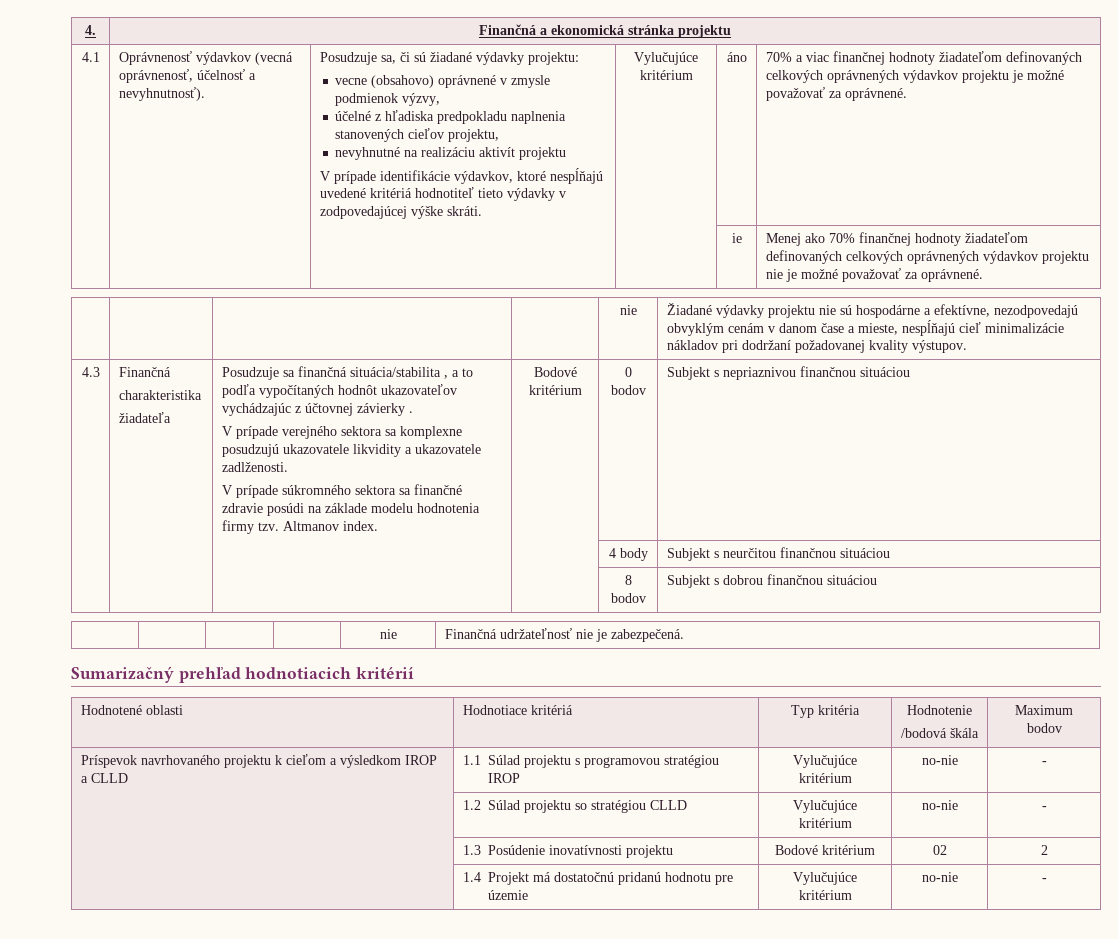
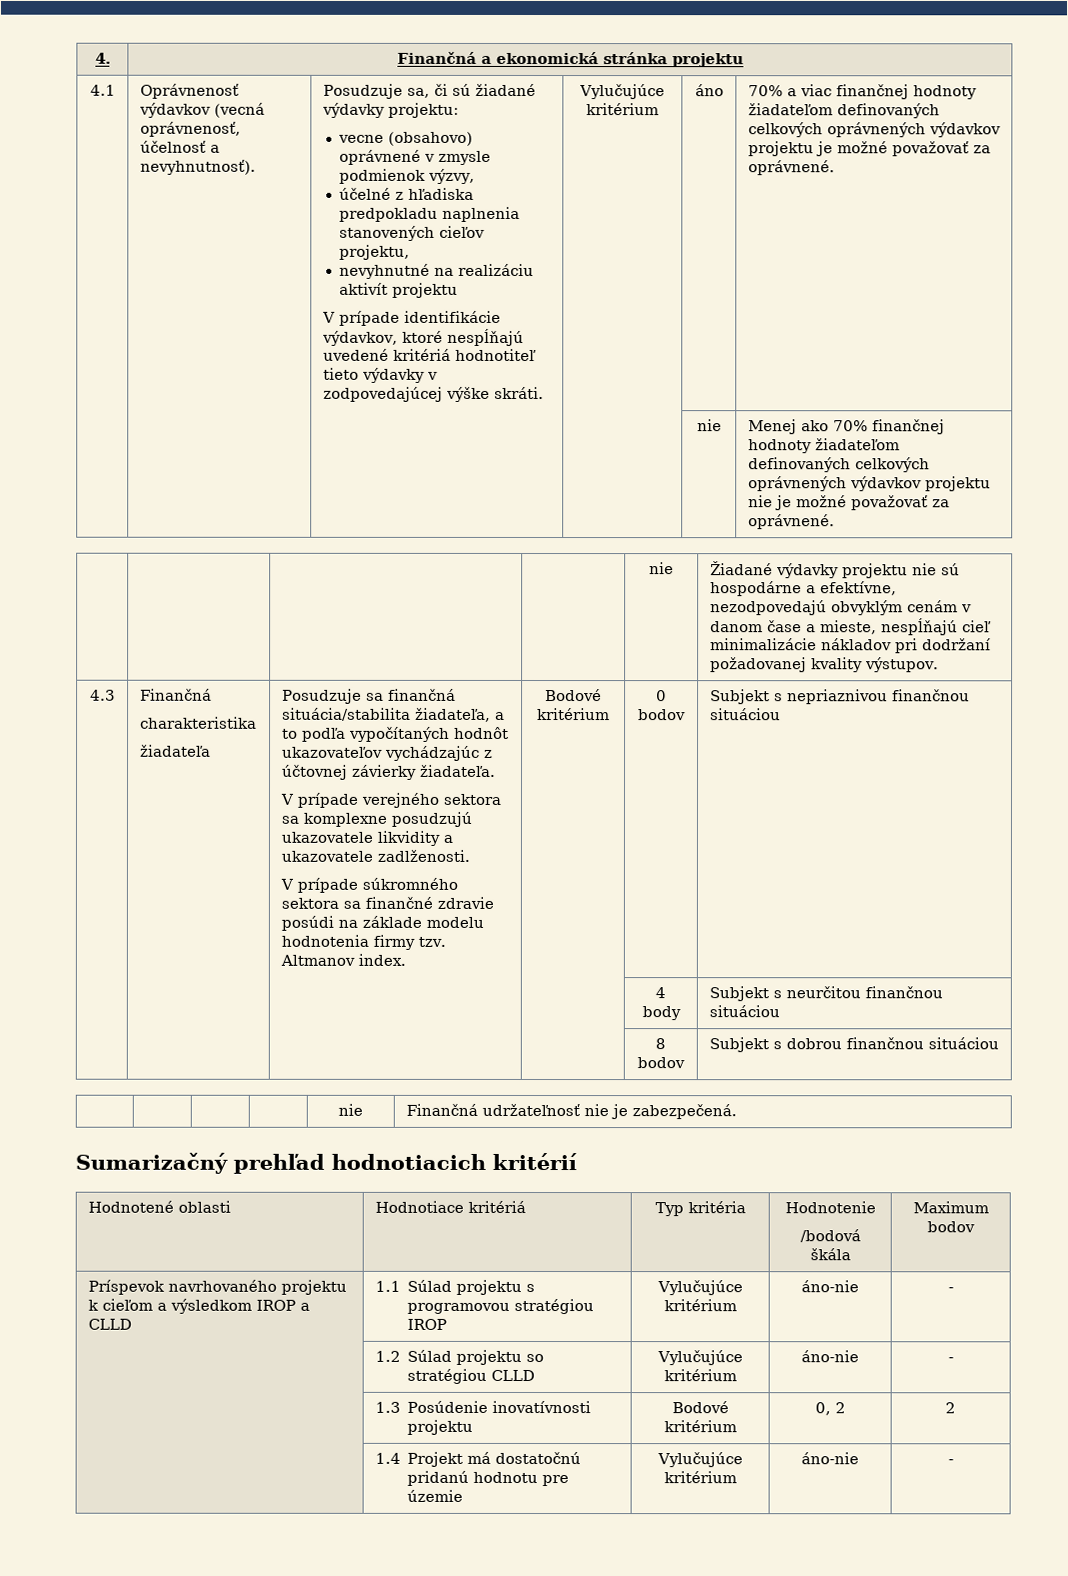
[731,233,742,243] ie -> [696,419,722,432] nie
[443,375,448,379] , -> [414,707,491,722] žiadateľa,
[408,411,413,413] . -> [419,764,496,777] žiadateľa.
[921,755,958,765] no-nie -> [801,1280,859,1293] áno-nie
[921,800,958,810] no-nie -> [801,1350,859,1363] áno-nie
[932,845,947,855] 02 -> [814,1402,846,1416] 0, 2
[921,872,958,882] no-nie -> [801,1452,859,1465] áno-nie

